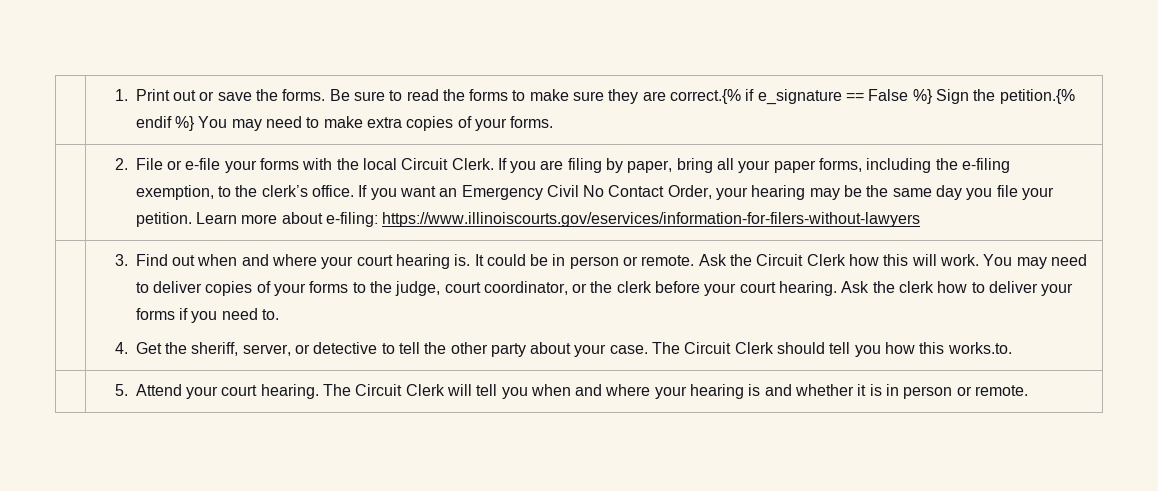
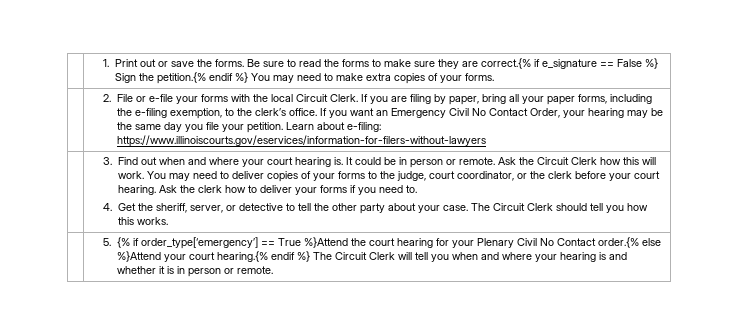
[241,214,278,224] more -> (314, 126) none
[947,342,1012,354] works.to. -> [136,217,168,225] works.
[135,384,319,399] Attend your court hearing. -> [116,237,661,249] [116,251,310,262] {% if order_type[‘emergency’] == True %}Attend the court hearing for your Plenary Civil No Contact order.{% else %}Attend your court hearing.{% endif %}

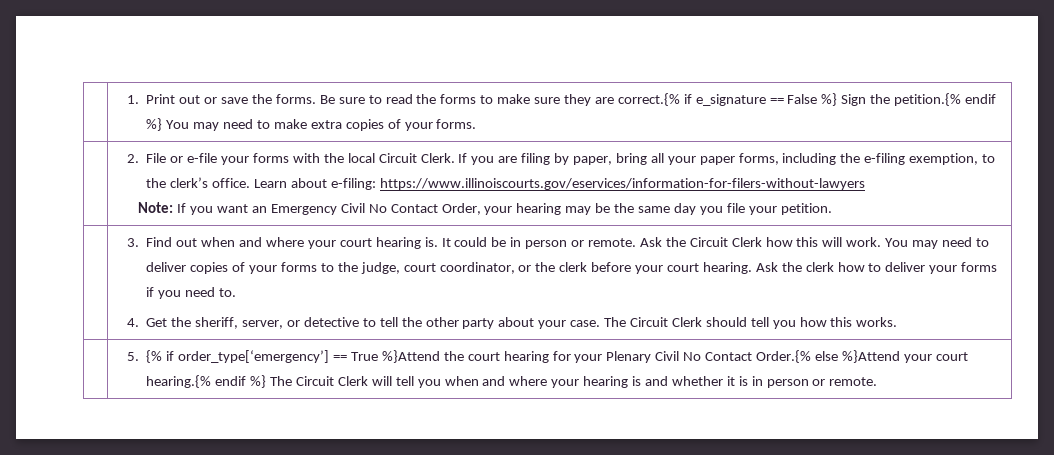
(317, 112) none -> [254,178,865,190] [138,202,174,213] Learn about e-filing: https://www.illinoiscourts.gov/eservices/information-for-filers-without-lawyers // Note:
[285,122,381,132] [116,135,486,147] Learn about e-filing: https://www.illinoiscourts.gov/eservices/information-for-filers-without-lawyers -> (832, 209) none
[597,237,639,248] order.{% -> [755,350,811,363] Order.{%

